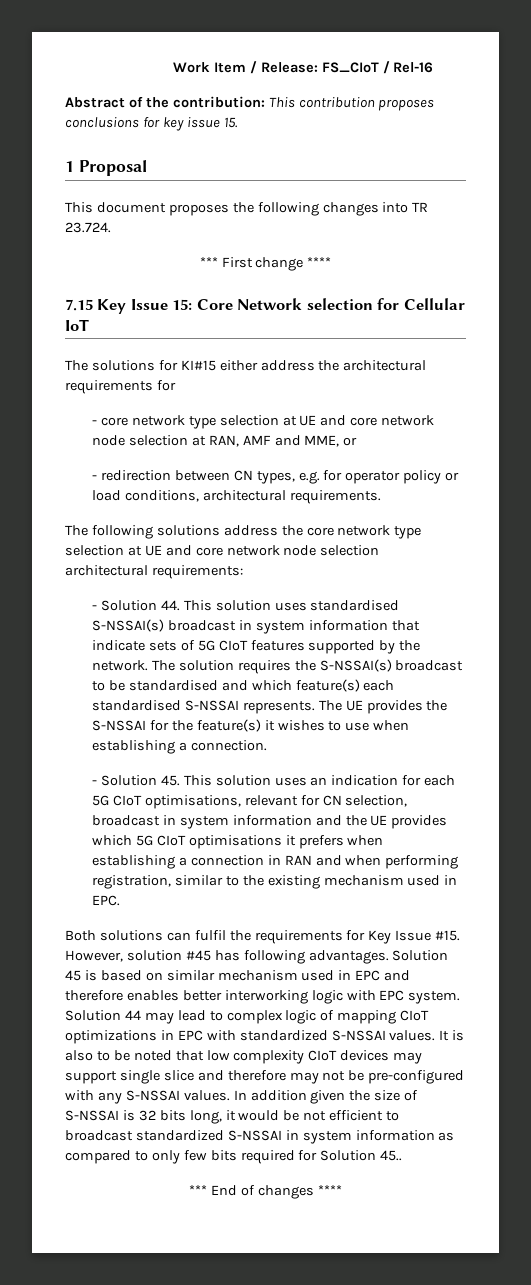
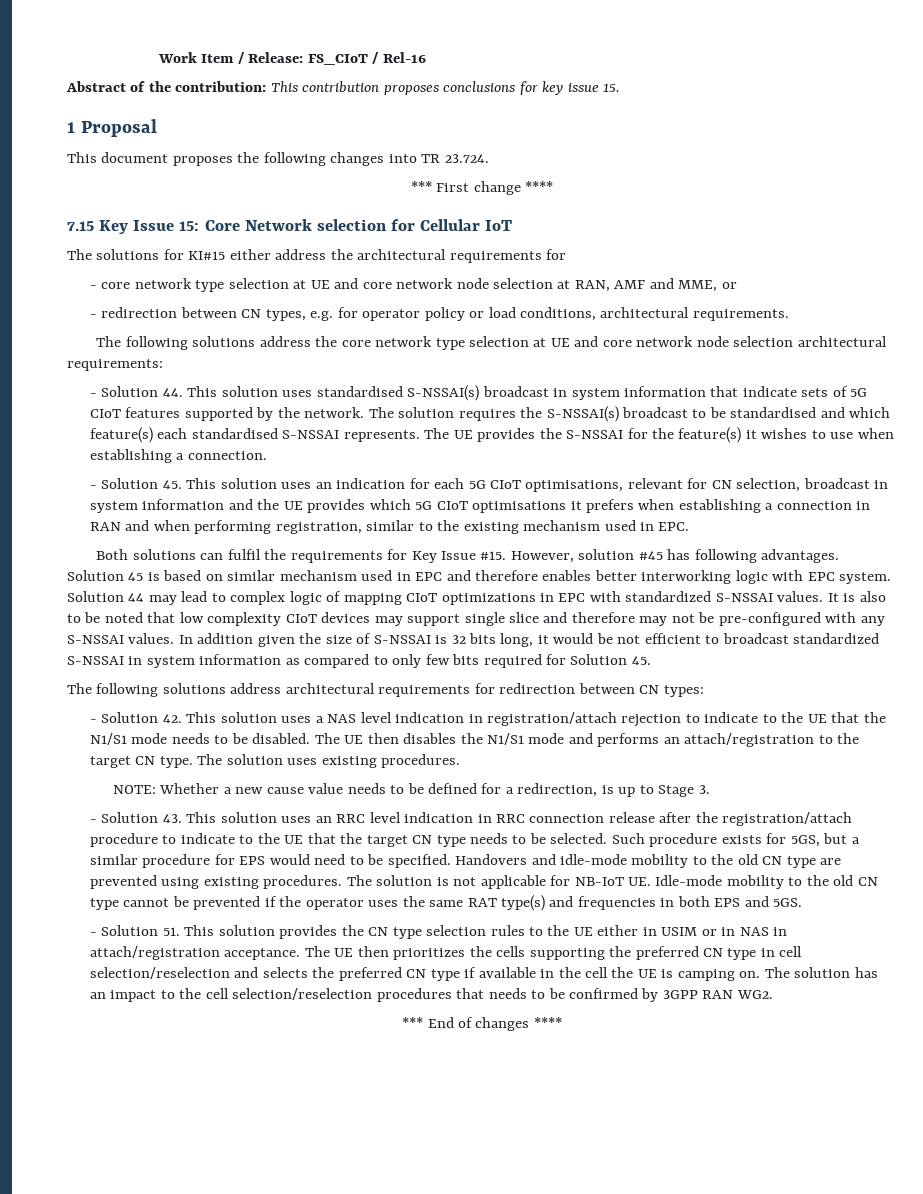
[380,1150,403,1161] 45.. -> [631,656,651,665] [67,683,704,697] [89,712,886,727] [89,733,860,747] [89,754,461,768] [112,783,710,797] [89,812,853,826] [89,833,860,847] [89,854,842,868] [89,875,878,889] [89,895,803,911] [89,925,788,939] [89,946,803,960] [89,967,878,981] [89,988,773,1002] 45. // The following solutions address architectural requirements for redirection between CN types: // - Solution 42. This solution uses a NAS level indication in registration/attach rejection to indicate to the UE that the N1/S1 mode needs to be disabled. The UE then disables the N1/S1 mode and performs an attach/registration to the target CN type. The solution uses existing procedures. // NOTE: Whether a new cause value needs to be defined for a redirection, is up to Stage 3. // - Solution 43. This solution uses an RRC level indication in RRC connection release after the registration/attach procedure to indicate to the UE that the target CN type needs to be selected. Such procedure exists for 5GS, but a similar procedure for EPS would need to be specified. Handovers and idle-mode mobility to the old CN type are prevented using existing procedures. The solution is not applicable for NB-IoT UE. Idle-mode mobility to the old CN type cannot be prevented if the operator uses the same RAT type(s) and frequencies in both EPS and 5GS. // - Solution 51. This solution provides the CN type selection rules to the UE either in USIM or in NAS in attach/registration acceptance. The UE then prioritizes the cells supporting the preferred CN type in cell selection/reselection and selects the preferred CN type if available in the cell the UE is camping on. The solution has an impact to the cell selection/reselection procedures that needs to be confirmed by 3GPP RAN WG2.

